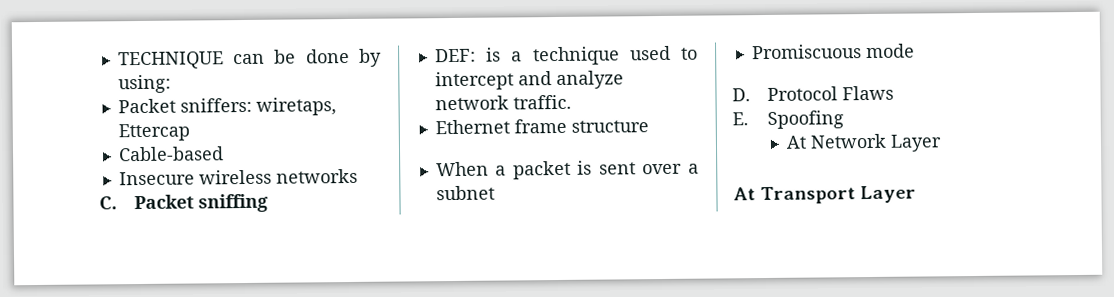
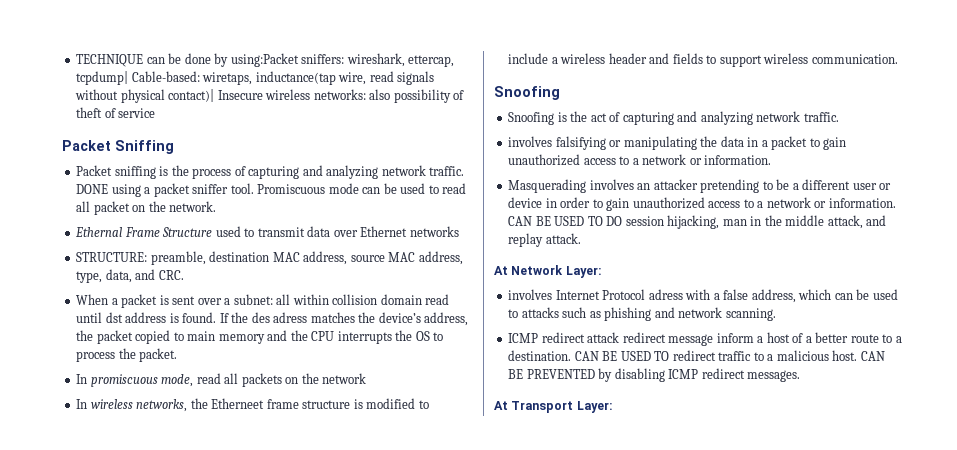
[117,74,171,94] [117,97,337,116] [117,123,190,142] [117,146,224,162] [118,168,358,186] [99,193,268,213] [434,45,698,66] [434,70,624,91] [434,94,572,111] [434,118,649,135] using: // Packet sniffers: wiretaps, Ettercap // Cable-based // Insecure wireless networks // C. Packet sniffing // DEF: is a technique used to intercept and analyze network traffic. // Ethernet frame structure -> [230,53,455,67] [76,71,435,85] [75,89,465,103] [76,107,156,118] [62,140,174,154] [76,165,465,179] [76,183,467,197] [76,201,217,215] [75,226,459,237] [76,251,463,265] [76,269,184,283] using:Packet sniffers: wireshark, ettercap, tcpdump| Cable-based: wiretaps, inductance(tap wire, read signals without physical contact)| Insecure wireless networks: also possibility of theft of service // Packet Sniffing // Packet sniffing is the process of capturing and analyzing network traffic. DONE using a packet sniffer tool. Promiscuous mode can be used to read all packet on the network. // Ethernal Frame Structure used to transmit data over Ethernet networks // STRUCTURE: preamble, destination MAC address, source MAC address, type, data, and CRC.
[435,185,495,201] [751,43,915,60] [732,85,894,102] [732,110,844,129] [786,133,943,152] subnet // Promiscuous mode // D. Protocol Flaws // E. Spoofing // At Network Layer -> [233,294,450,305] [76,312,469,326] [76,330,444,344] [76,348,178,362] [76,373,367,387] [76,398,429,412] [508,53,898,67] [494,86,560,100] [508,111,839,125] [508,136,847,150] [508,154,772,166] [508,179,892,193] [508,197,896,211] [508,215,887,229] [508,233,581,247] [494,265,602,278] [508,289,898,303] [508,307,776,321] [508,332,902,346] [508,350,885,361] [508,368,801,382] subnet: all within collision domain read until dst address is found. If the des adress matches the device’s address, the packet copied to main memory and the CPU interrupts the OS to process the packet. // In promiscuous mode, read all packets on the network // In wireless networks, the Etherneet frame structure is modified to include a wireless header and fields to support wireless communication. // Snoofing // Snoofing is the act of capturing and analyzing network traffic. // involves falsifying or manipulating the data in a packet to gain unauthorized access to a network or information. // Masquerading involves an attacker pretending to be a different user or device in order to gain unauthorized access to a network or information. CAN BE USED TO DO session hijacking, man in the middle attack, and replay attack. // At Network Layer: // involves Internet Protocol adress with a false address, which can be used to attacks such as phishing and network scanning. // ICMP redirect attack redirect message inform a host of a better route to a destination. CAN BE USED TO redirect traffic to a malicious host. CAN BE PREVENTED by disabling ICMP redirect messages.
[860,185,917,204] Layer -> [576,401,613,413] Layer:

